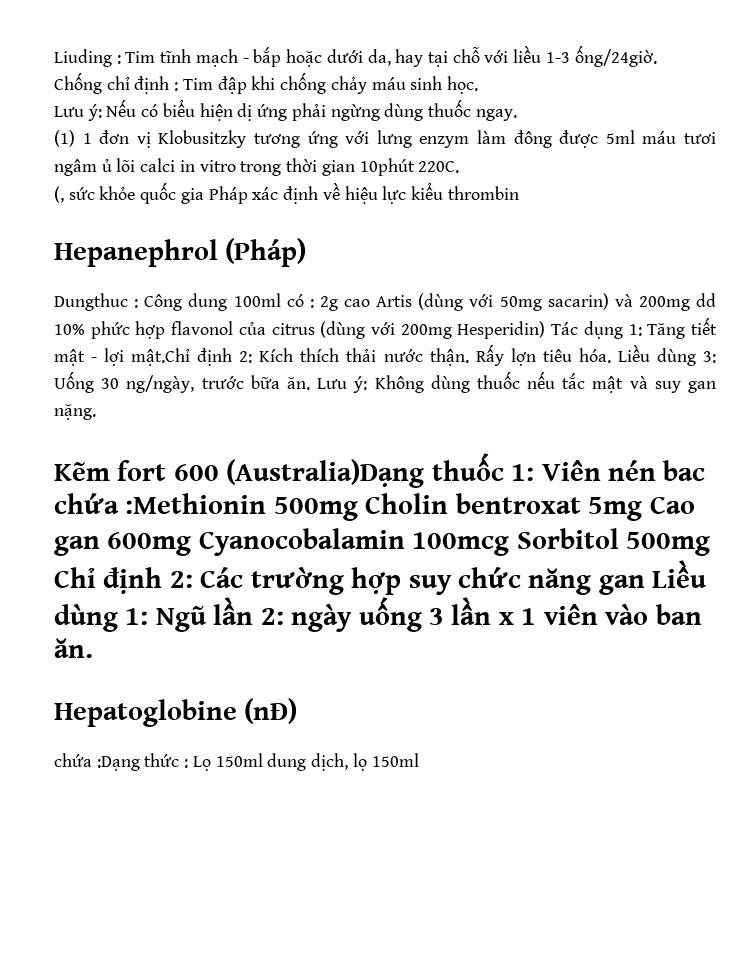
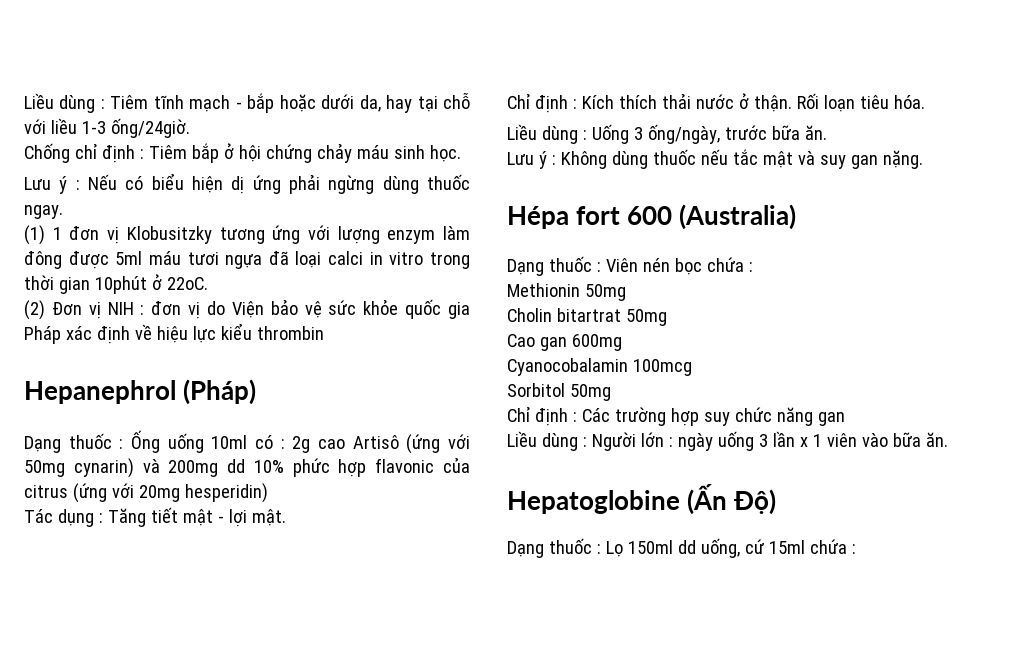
[54,49,156,67] Liuding : Tim -> [24,93,149,113] Liều dùng : Tiêm
[182,72,327,94] Tim đập khi chống -> [148,143,312,163] Tiêm bắp ở hội chứng
[87,104,102,121] ý: -> [59,176,80,194] ý :
[376,130,412,148] lưng -> [337,226,380,244] lượng
[54,158,136,176] ngâm ủ lõi -> [225,251,322,269] ngựa đã loại
[418,161,460,173] [54,186,64,203] 220C. // (, -> [151,274,208,290] [24,299,322,320] ở 22oC. // (2) Đơn vị NIH : đơn vị do Viện bảo vệ
[54,293,281,311] Dungthuc : Công dung 100ml -> [24,430,248,453] Dạng thuốc : Ống uống 10ml
[376,293,464,311] Artis (dùng -> [352,434,441,454] Artisô (ứng
[547,293,609,310] sacarin) -> [73,458,134,478] cynarin)
[171,321,234,335] flavonol -> [375,458,435,473] flavonic
[320,321,546,339] (dùng với 200mg Hesperidin) -> [72,483,268,503] (ứng với 20mg hesperidin) //
[628,324,642,336] 1: -> [98,513,103,523] :
[131,344,536,366] mật.Chỉ định 2: Kích thích thải nước thận. Rấy lợn -> [251,509,286,526] [507,93,855,113] mật. // Chỉ định : Kích thích thải nước ở thận. Rối loạn
[617,344,716,366] [54,371,195,393] Liều dùng 3: Uống 30 ng/ngày, -> [507,124,720,144] // Liều dùng : Uống 3 ống/ngày,
[317,376,368,393] Lưu ý: -> [507,151,556,169] // Lưu ý :
[54,462,110,481] Kẽm -> [507,206,569,229] Hépa
[226,453,706,488] [54,493,643,521] (Australia)Dạng thuốc 1: Viên nén bac chứa :Methionin 500mg Cholin bentroxat 5mg -> [678,204,796,230] [507,256,753,276] [507,283,626,301] [507,308,667,326] (Australia) // Dạng thuốc : Viên nén bọc chứa : // Methionin 50mg // Cholin bitartrat 50mg //
(192, 544) none -> (622, 342) //
[516,528,711,556] [54,567,193,594] Sorbitol 500mg Chỉ định 2: -> [507,383,611,401] [507,406,577,426] // Sorbitol 50mg // Chỉ định :
[652,560,707,588] [54,597,284,632] Liều dùng 1: Ngũ lần 2: -> [507,431,673,451] // Liều dùng : Người lớn :
[655,604,702,625] ban -> [892,432,921,447] bữa
[244,698,298,724] [54,753,419,771] (nĐ) // chứa :Dạng thức : Lọ 150ml dung dịch, lọ 150ml -> [686,484,776,515] [507,538,856,558] (Ấn Độ) // Dạng thuốc : Lọ 150ml dd uống, cứ 15ml chứa :

